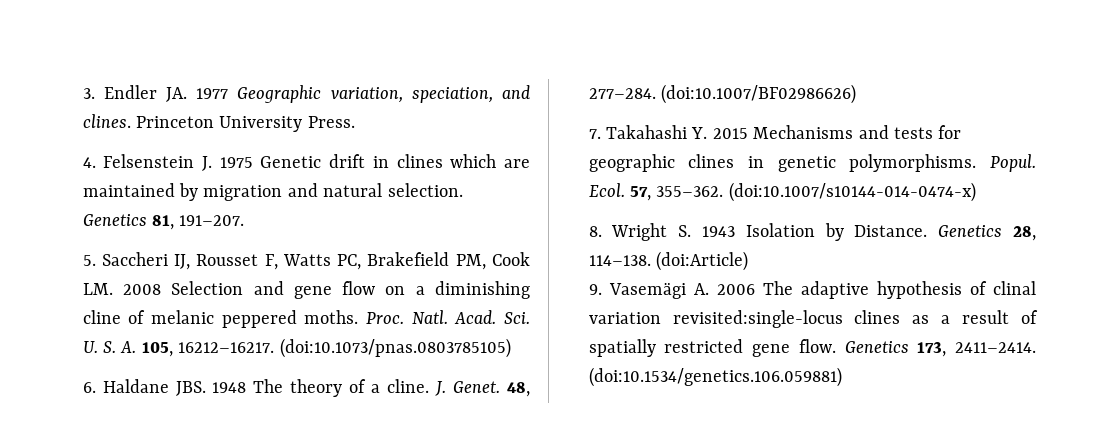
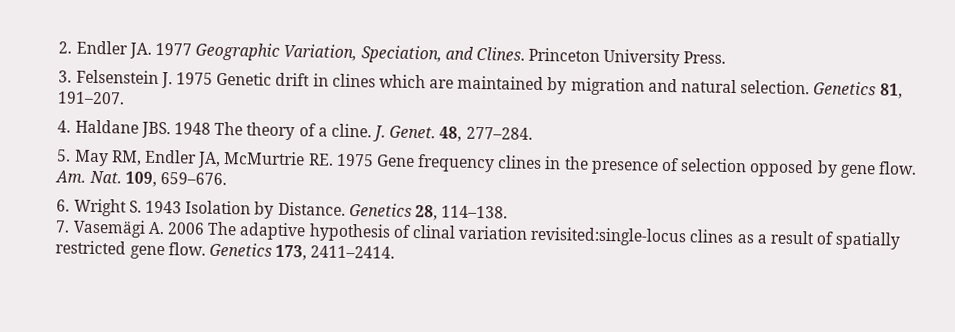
[82,88,95,99] 3. -> [58,41,73,54] 2.
[330,85,530,103] [82,114,131,128] variation, speciation, and clines. -> [283,43,525,64] Variation, Speciation, and Clines.
[82,157,96,168] 4. -> [58,70,73,83] 3.
[82,252,530,270] [82,281,530,299] [82,310,530,328] [82,338,511,358] [82,382,96,393] 5. Saccheri IJ, Rousset F, Watts PC, Brakefield PM, Cook LM. 2008 Selection and gene flow on a diminishing cline of melanic peppered moths. Proc. Natl. Acad. Sci. U. S. A. 105, 16212–16217. (doi:10.1073/pnas.0803785105) // 6. -> [57,120,72,133] 4.
[661,84,857,104] [588,125,962,139] [588,154,1036,172] [588,182,976,202] [588,226,602,237] (doi:10.1007/BF02986626) // 7. Takahashi Y. 2015 Mechanisms and tests for geographic clines in genetic polymorphisms. Popul. Ecol. 57, 355–362. (doi:10.1007/s10144-014-0474-x) // 8. -> [57,149,917,179] [55,170,227,187] [56,199,71,212] // 5. May RM, Endler JA, McMurtrie RE. 1975 Gene frequency clines in the presence of selection opposed by gene flow. Am. Nat. 109, 659–676. // 6.
[656,251,749,271] [588,284,602,295] (doi:Article) // 9. -> [55,220,71,233] // 7.
[588,367,842,387] (doi:10.1534/genetics.106.059881) -> (396, 252) none

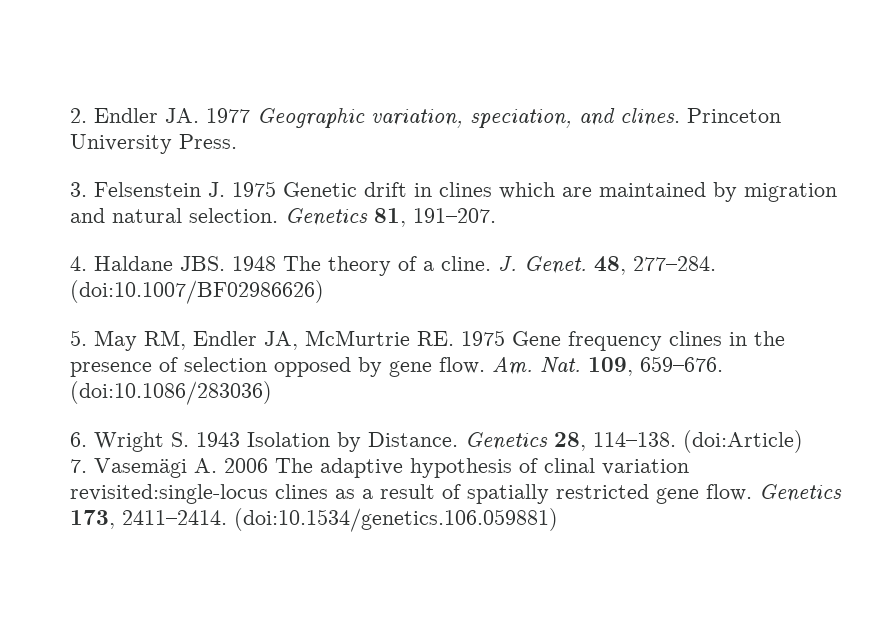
[283,43,525,64] Variation, Speciation, and Clines. -> [371,108,681,128] variation, speciation, and clines.
(533, 133) none -> [70,280,325,304] (doi:10.1007/BF02986626)
(227, 179) none -> [70,381,273,405] (doi:10.1086/283036)
(509, 212) none -> [683,430,804,453] (doi:Article)
(396, 252) none -> [234,508,559,532] (doi:10.1534/genetics.106.059881)

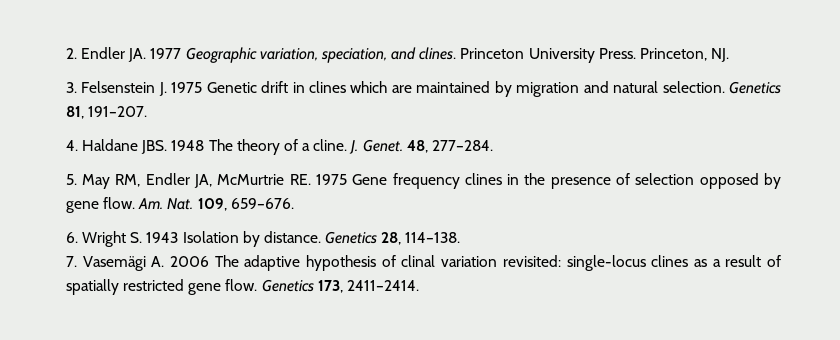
(238, 141) none -> [640,48,730,62] Princeton, NJ.
[70,280,325,304] (doi:10.1007/BF02986626) -> (494, 145) none
[70,381,273,405] (doi:10.1086/283036) -> (294, 203) none
[368,432,459,447] Distance. -> [263,231,321,243] distance.
[683,430,804,453] (doi:Article) -> (461, 237) none
[70,484,269,504] revisited:single-locus -> [502,255,646,271] revisited: single-locus
[234,508,559,532] (doi:10.1534/genetics.106.059881) -> (419, 285) none

